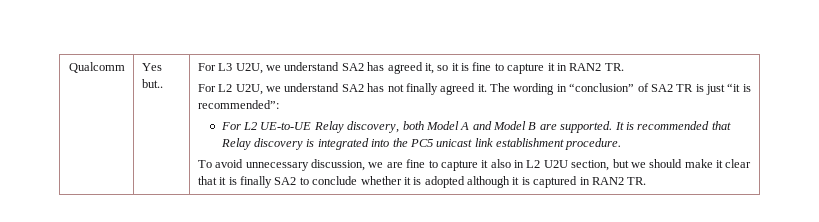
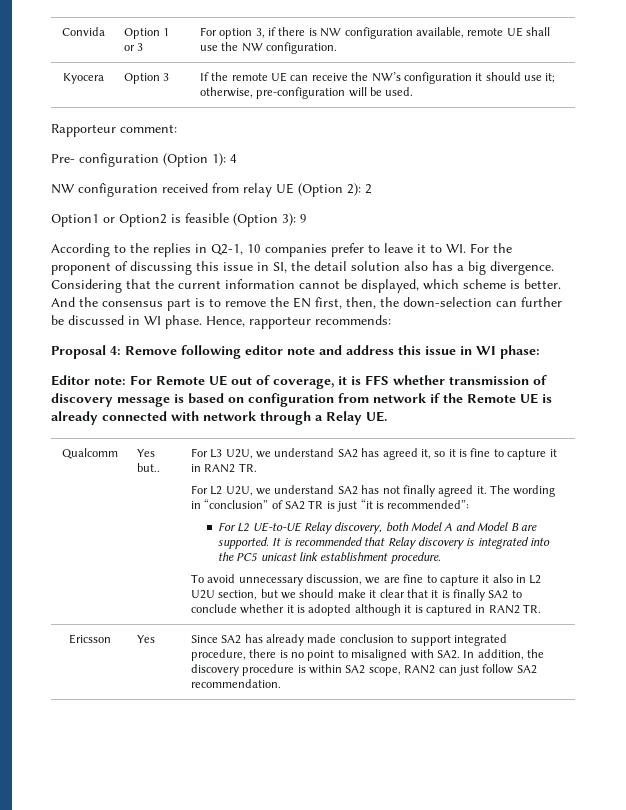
(68, 67) none -> [61,27,105,36] [123,28,170,39] [123,43,144,51] [199,27,551,39] [199,42,338,54] [62,73,104,84] [123,73,170,84] [199,72,556,84] [199,87,414,99] [51,124,177,137] [51,153,237,167] [51,183,372,197] [51,213,307,227] [51,243,512,257] [51,261,554,275] [51,279,561,293] [51,297,562,311] [51,315,391,329] [51,345,540,359] [51,375,547,389] [51,393,552,407] [51,411,387,425] Convida | Option 1 or 3 | For option 3, if there is NW configuration available, remote UE shall use the NW configuration. // Kyocera | Option 3 | If the remote UE can receive the NW’s configuration it should use it; otherwise, pre-configuration will be used. // Rapporteur comment: // Pre- configuration (Option 1): 4 // NW configuration received from relay UE (Option 2): 2 // Option1 or Option2 is feasible (Option 3): 9 // According to the replies in Q2-1, 10 companies prefer to leave it to WI. For the proponent of discussing this issue in SI, the detail solution also has a big divergence. Considering that the current information cannot be displayed, which scheme is better. And the consensus part is to remove the EN first, then, the down-selection can further be discussed in WI phase. Hence, rapporteur recommends: // Proposal 4: Remove following editor note and address this issue in WI phase: // Editor note: For Remote UE out of coverage, it is FFS whether transmission of discovery message is based on configuration from network if the Remote UE is already connected with network through a Relay UE. //
(647, 181) none -> [68,634,111,644] [136,635,155,643] [190,634,507,646] [190,649,545,661] [190,664,537,676] [190,679,281,688] // Ericsson | Yes | Since SA2 has already made conclusion to support integrated procedure, there is no point to misaligned with SA2. In addition, the discovery procedure is within SA2 scope, RAN2 can just follow SA2 recommendation.

